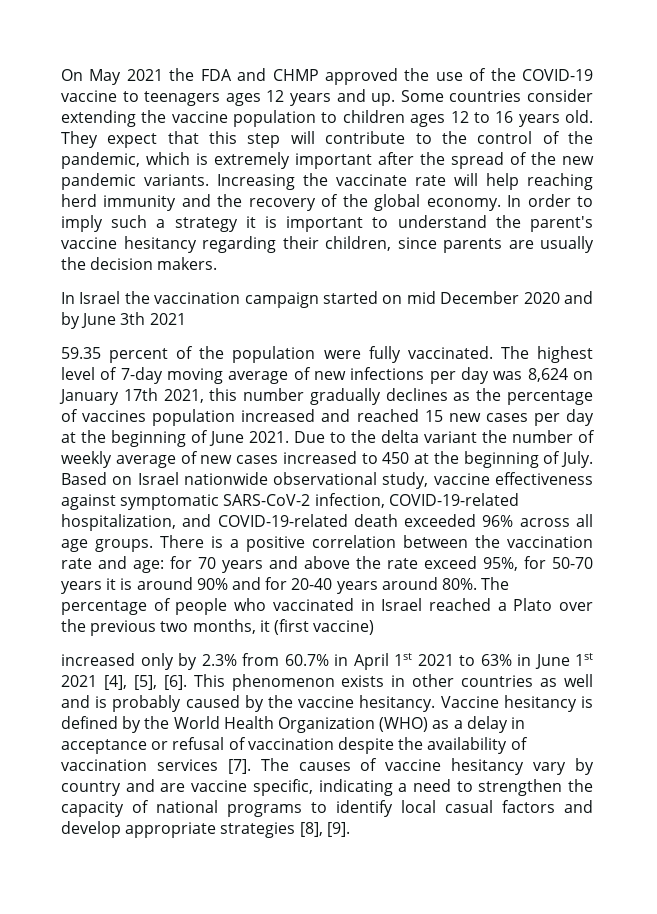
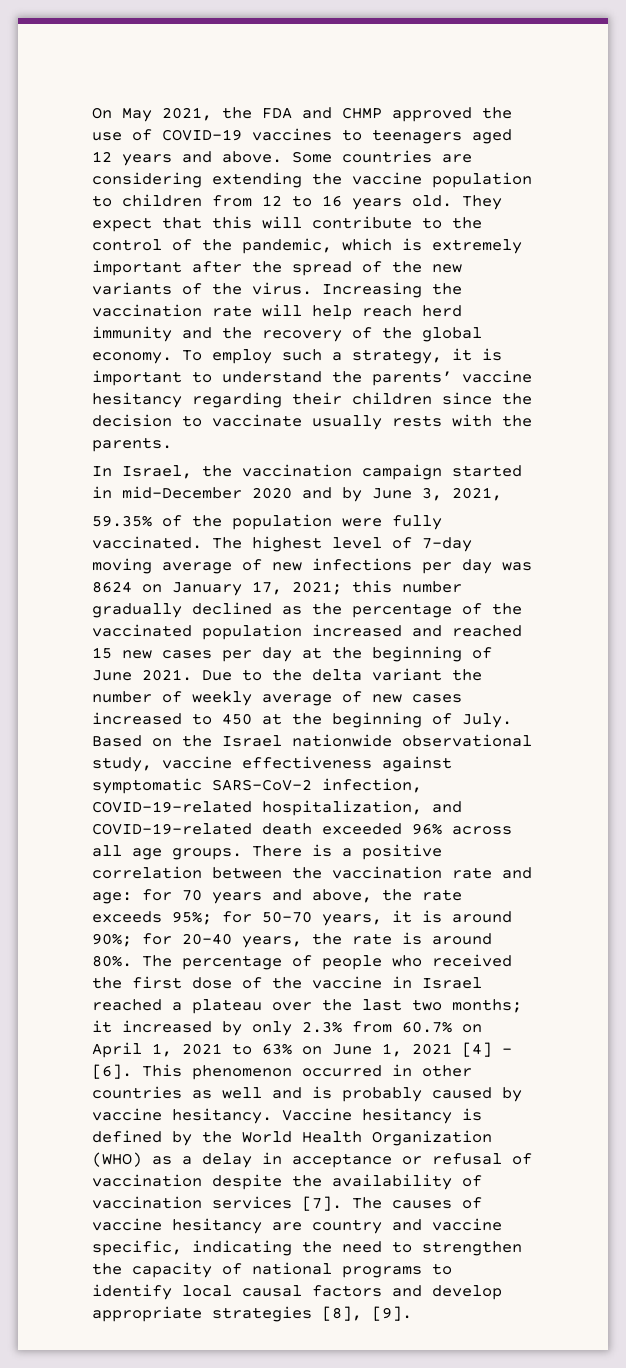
[126,69,163,81] 2021 -> [161,107,212,121] 2021,
[490,68,593,81] [61,90,118,102] the COVID-19 vaccine -> [161,128,332,141] COVID-19 vaccines
[225,93,261,106] ages -> [471,129,512,144] aged
[371,93,396,106] up. -> [221,151,282,163] above.
[527,89,593,102] consider -> [441,154,472,163] [91,172,202,188] are considering
[410,114,446,127] ages -> [211,195,252,207] from
[247,133,281,148] step -> (252, 222) none
[61,173,210,190] pandemic variants. -> [91,282,312,295] variants of the virus.
[336,174,408,186] vaccinate -> [91,304,202,317] vaccination
[527,173,593,190] reaching -> [361,305,412,317] reach
[507,194,593,207] [61,215,104,232] In order to imply -> [181,349,272,364] To employ
[174,217,238,232] strategy -> [351,349,442,364] strategy,
[529,216,593,232] parent's -> [371,371,452,386] parents’
[325,236,594,253] [61,257,218,270] [61,291,121,304] children, since parents are usually the decision makers. // In Israel -> [351,392,532,405] [91,414,532,430] [91,437,172,452] [91,465,192,479] children since the decision to vaccinate usually rests with the parents. // In Israel,
[382,291,520,304] on mid December -> [91,486,242,499] in mid-December
[120,312,186,325] [61,347,169,363] 3th 2021 // 59.35 percent -> [421,487,502,501] [91,515,152,527] 3, 2021, // 59.35%
[527,368,568,382] 8,624 -> [91,581,132,593] 8624
[123,388,204,403] 17th 2021, -> [251,581,342,595] 17, 2021;
[385,388,448,401] declines -> [191,602,272,615] declined
[82,410,147,422] vaccines -> [491,603,522,615] [91,624,192,637] the vaccinated
(133, 480) none -> [181,735,212,747] the
[304,556,519,571] above the rate exceed 95%, -> [311,889,462,903] [91,911,212,925] above, the rate exceeds 95%;
[61,581,103,594] years -> [321,914,382,926] years,
[196,577,378,594] 90% and for 20-40 years -> [91,932,422,948] 90%; for 20-40 years, the rate is
[272,598,354,611] vaccinated -> [431,954,512,967] [91,976,382,989] received the first dose of the vaccine
[513,598,553,611] Plato -> [191,999,262,1014] plateau
[90,619,375,636] [61,653,593,670] [61,675,157,690] previous two months, it (first vaccine) // increased only by 2.3% from 60.7% in April 1st 2021 to 63% in June 1st 2021 [4], [5], -> [361,999,522,1013] [91,1020,482,1036] [91,1042,512,1058] last two months; it increased by only 2.3% from 60.7% on April 1, 2021 to 63% on June 1, 2021 [4] -
[341,675,385,687] exists -> [301,1065,382,1077] occurred
[268,695,294,708] the -> (522, 1094) none
[533,758,594,775] vary by -> [271,1222,302,1231] are
[160,783,186,792] are -> (422, 1225) none
[398,783,408,792] a -> [301,1241,332,1253] the
[445,800,494,813] casual -> [241,1285,302,1297] causal

